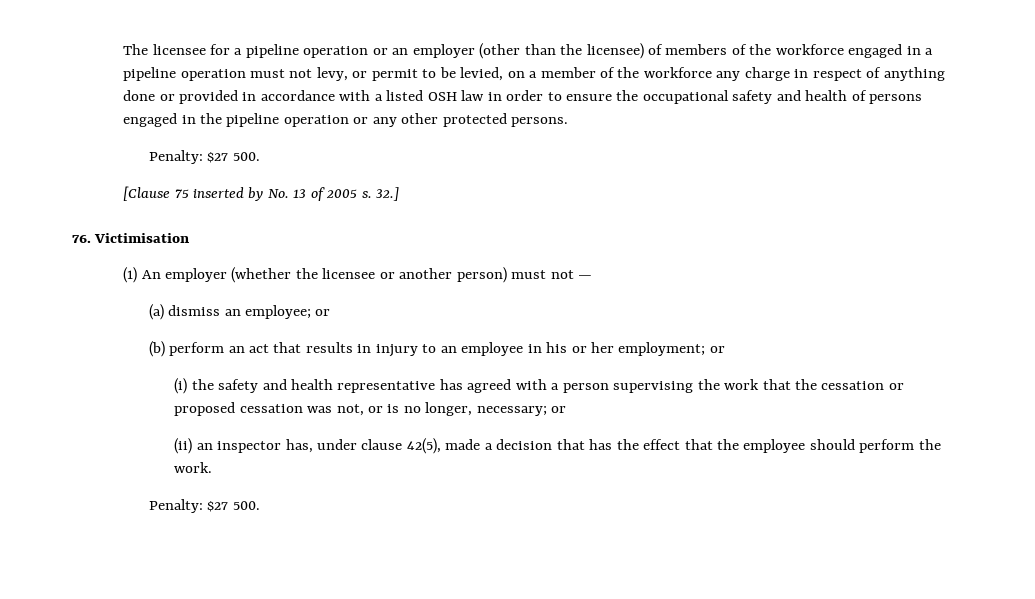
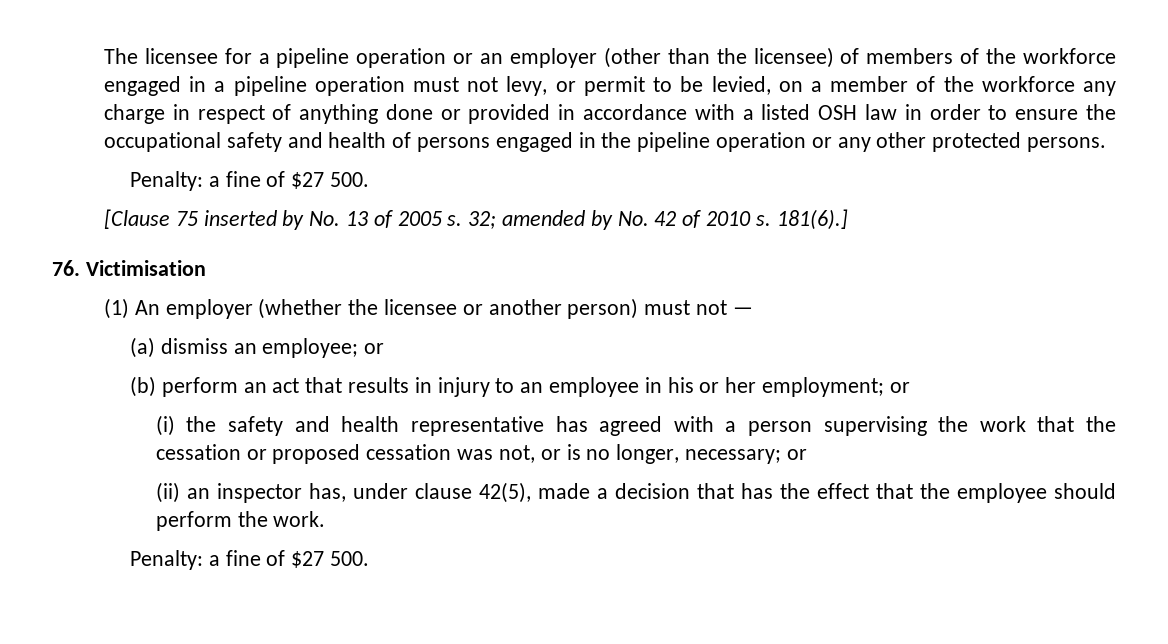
(203, 157) none -> [208,171,286,187] a fine of
[376,187,400,201] 32.] -> [468,209,848,230] 32; amended by No. 42 of 2010 s. 181(6).]
(203, 506) none -> [208,550,286,566] a fine of

